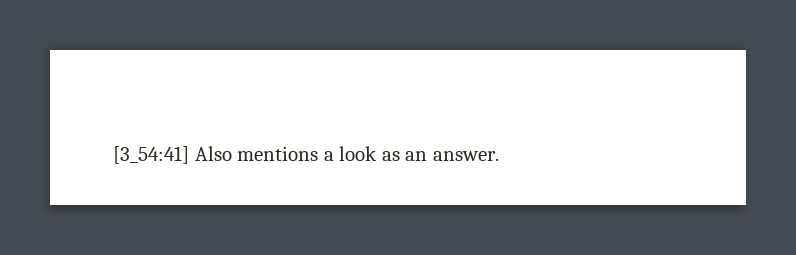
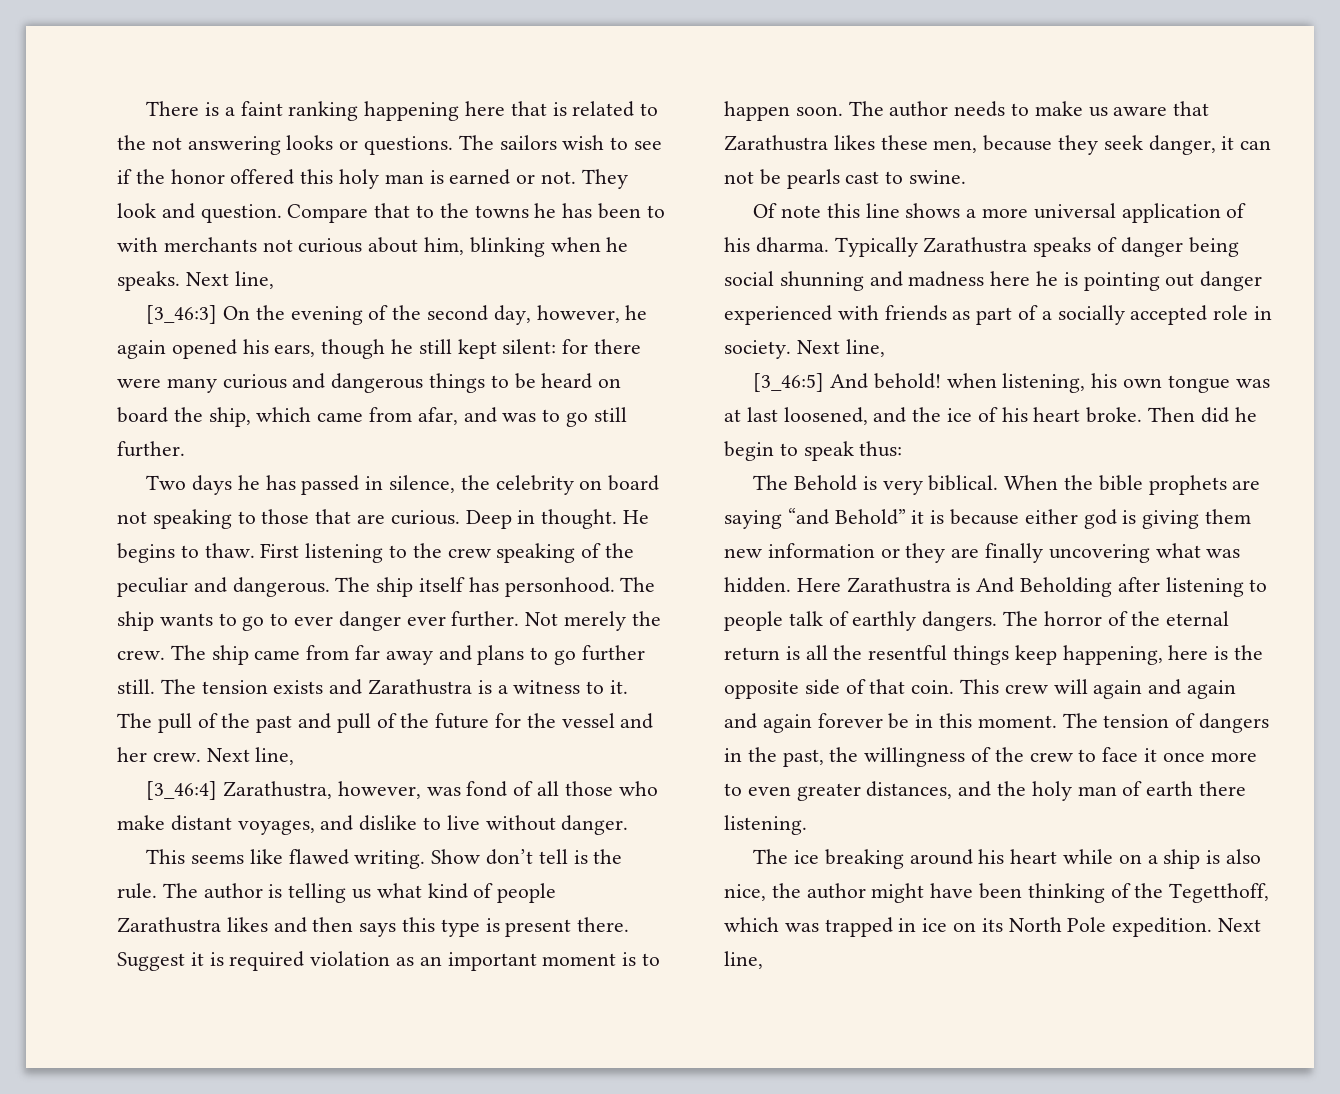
[113,146,499,164] [3_54:41] Also mentions a look as an answer. -> [146,101,659,121] [117,135,663,155] [117,169,628,189] [117,203,665,223] [117,237,629,257] [117,271,274,291] [146,305,648,325] [117,339,642,359] [117,373,622,393] [117,407,627,427] [117,441,185,457] [146,475,660,495] [117,509,650,529] [117,543,635,563] [117,577,656,597] [117,611,661,631] [117,645,645,665] [117,679,629,695] [117,713,654,733] [117,747,295,765] [146,781,658,800] [117,815,629,835] [146,849,623,869] [117,883,557,903] [117,917,630,937] [117,951,661,971] [724,101,1210,121] [724,135,1272,155] [724,169,967,189] [753,203,1247,223] [724,237,1239,257] [724,271,1263,291] [724,305,1273,325] [724,339,885,359] [753,373,1270,393] [724,407,1257,425] [724,441,903,461] [753,475,1261,495] [724,508,1252,529] [724,543,1241,563] [724,577,1268,597] [724,611,1230,631] [724,645,1264,665] [724,679,1237,699] [724,713,1270,733] [724,747,1257,767] [724,781,1247,801] [724,815,807,835] [753,849,1262,869] [724,883,1270,903] [724,917,1262,937] [724,951,763,969] There is a faint ranking happening here that is related to the not answering looks or questions. The sailors wish to see if the honor offered this holy man is earned or not. They look and question. Compare that to the towns he has been to with merchants not curious about him, blinking when he speaks. Next line, // [3_46:3] On the evening of the second day, however, he again opened his ears, though he still kept silent: for there were many curious and dangerous things to be heard on board the ship, which came from afar, and was to go still further. // Two days he has passed in silence, the celebrity on board not speaking to those that are curious. Deep in thought. He begins to thaw. First listening to the crew speaking of the peculiar and dangerous. The ship itself has personhood. The ship wants to go to ever danger ever further. Not merely the crew. The ship came from far away and plans to go further still. The tension exists and Zarathustra is a witness to it. The pull of the past and pull of the future for the vessel and her crew. Next line, // [3_46:4] Zarathustra, however, was fond of all those who make distant voyages, and dislike to live without danger. // This seems like flawed writing. Show don’t tell is the rule. The author is telling us what kind of people Zarathustra likes and then says this type is present there. Suggest it is required violation as an important moment is to happen soon. The author needs to make us aware that Zarathustra likes these men, because they seek danger, it can not be pearls cast to swine. // Of note this line shows a more universal application of his dharma. Typically Zarathustra speaks of danger being social shunning and madness here he is pointing out danger experienced with friends as part of a socially accepted role in society. Next line, // [3_46:5] And behold! when listening, his own tongue was at last loosened, and the ice of his heart broke. Then did he begin to speak thus: // The Behold is very biblical. When the bible prophets are saying “and Behold” it is because either god is giving them new information or they are finally uncovering what was hidden. Here Zarathustra is And Beholding after listening to people talk of earthly dangers. The horror of the eternal return is all the resentful things keep happening, here is the opposite side of that coin. This crew will again and again and again forever be in this moment. The tension of dangers in the past, the willingness of the crew to face it once more to even greater distances, and the holy man of earth there listening. // The ice breaking around his heart while on a ship is also nice, the author might have been thinking of the Tegetthoff, which was trapped in ice on its North Pole expedition. Next line,

